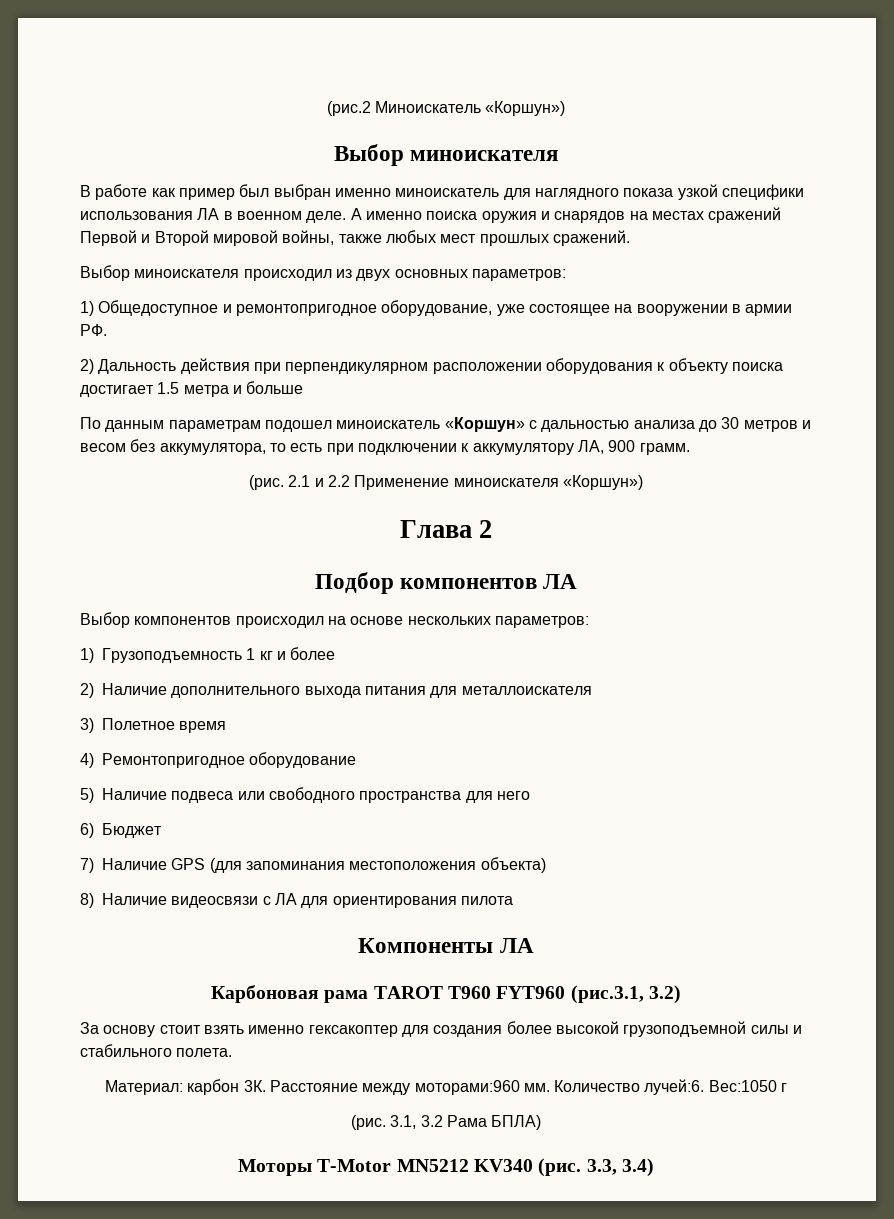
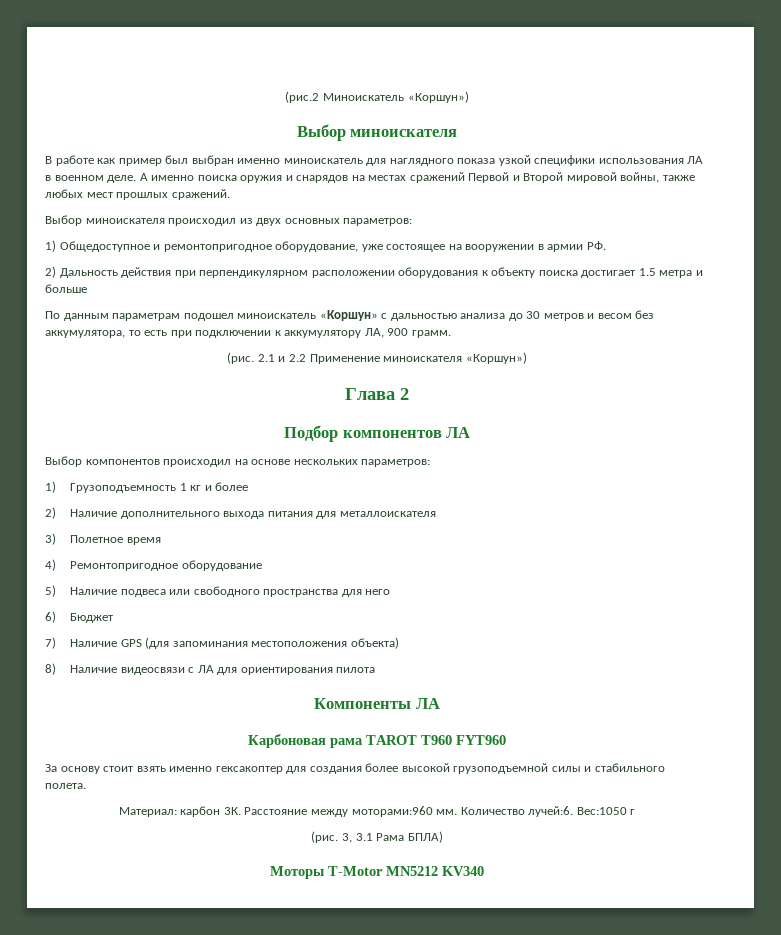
[570,985,681,1004] (рис.3.1, 3.2) -> (506, 740) none
[390,1115,443,1129] 3.1, 3.2 -> [341,833,373,843] 3, 3.1
[538,1158,654,1177] (рис. 3.3, 3.4) -> (484, 871) none

